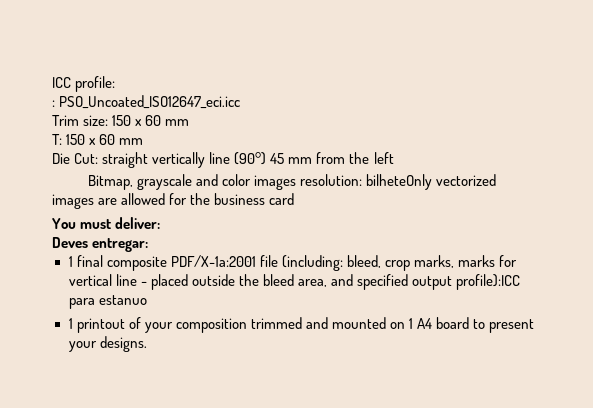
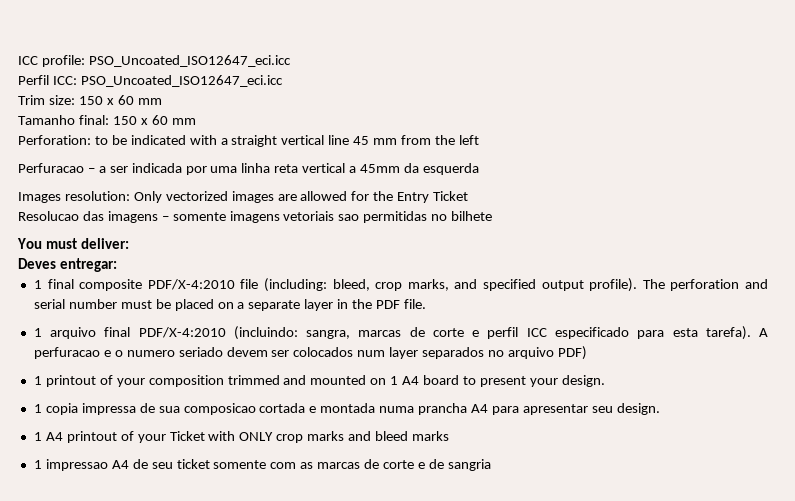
[52,100,55,107] // : -> [88,55,291,67] [18,75,77,85] PSO_Uncoated_ISO12647_eci.icc // Perfil ICC:
[52,134,144,145] [52,152,267,168] T: 150 x 60 mm // Die Cut: straight vertically line (90°) -> [18,115,196,125] [18,135,350,147] Tamanho final: 150 x 60 mm // Perforation: to be indicated with a straight vertical line
[87,174,433,190] Bitmap, grayscale and color images resolution: bilheteOnly -> [18,163,479,175] [18,191,162,203] Perfuracao – a ser indicada por uma linha reta vertical a 45mm da esquerda // Images resolution: Only
[214,193,295,205] business card -> [397,191,469,203] [18,211,493,223] Entry Ticket // Resolucao das imagens – somente imagens vetoriais sao permitidas no bilhete
[170,255,256,267] PDF/X-1a:2001 -> [147,279,235,290] PDF/X-4:2010
[457,255,517,267] [68,274,521,290] [68,295,147,309] marks for vertical line - placed outside the bleed area, and specified output profile):ICC para estanuo -> [454,278,769,292] [33,299,426,311] [33,326,768,340] [33,346,587,360] and specified output profile). The perforation and serial number must be placed on a separate layer in the PDF file. // 1 arquivo final PDF/X-4:2010 (incluindo: sangra, marcas de corte e perfil ICC especificado para esta tarefa). A perfuracao e o numero seriado devem ser colocados num layer separados no arquivo PDF)
[99,336,147,352] designs. -> [561,375,605,387] [33,403,660,415] [33,431,449,443] [33,459,491,471] design. // 1 copia impressa de sua composicao cortada e montada numa prancha A4 para apresentar seu design. // 1 A4 printout of your Ticket with ONLY crop marks and bleed marks // 1 impressao A4 de seu ticket somente com as marcas de corte e de sangria

